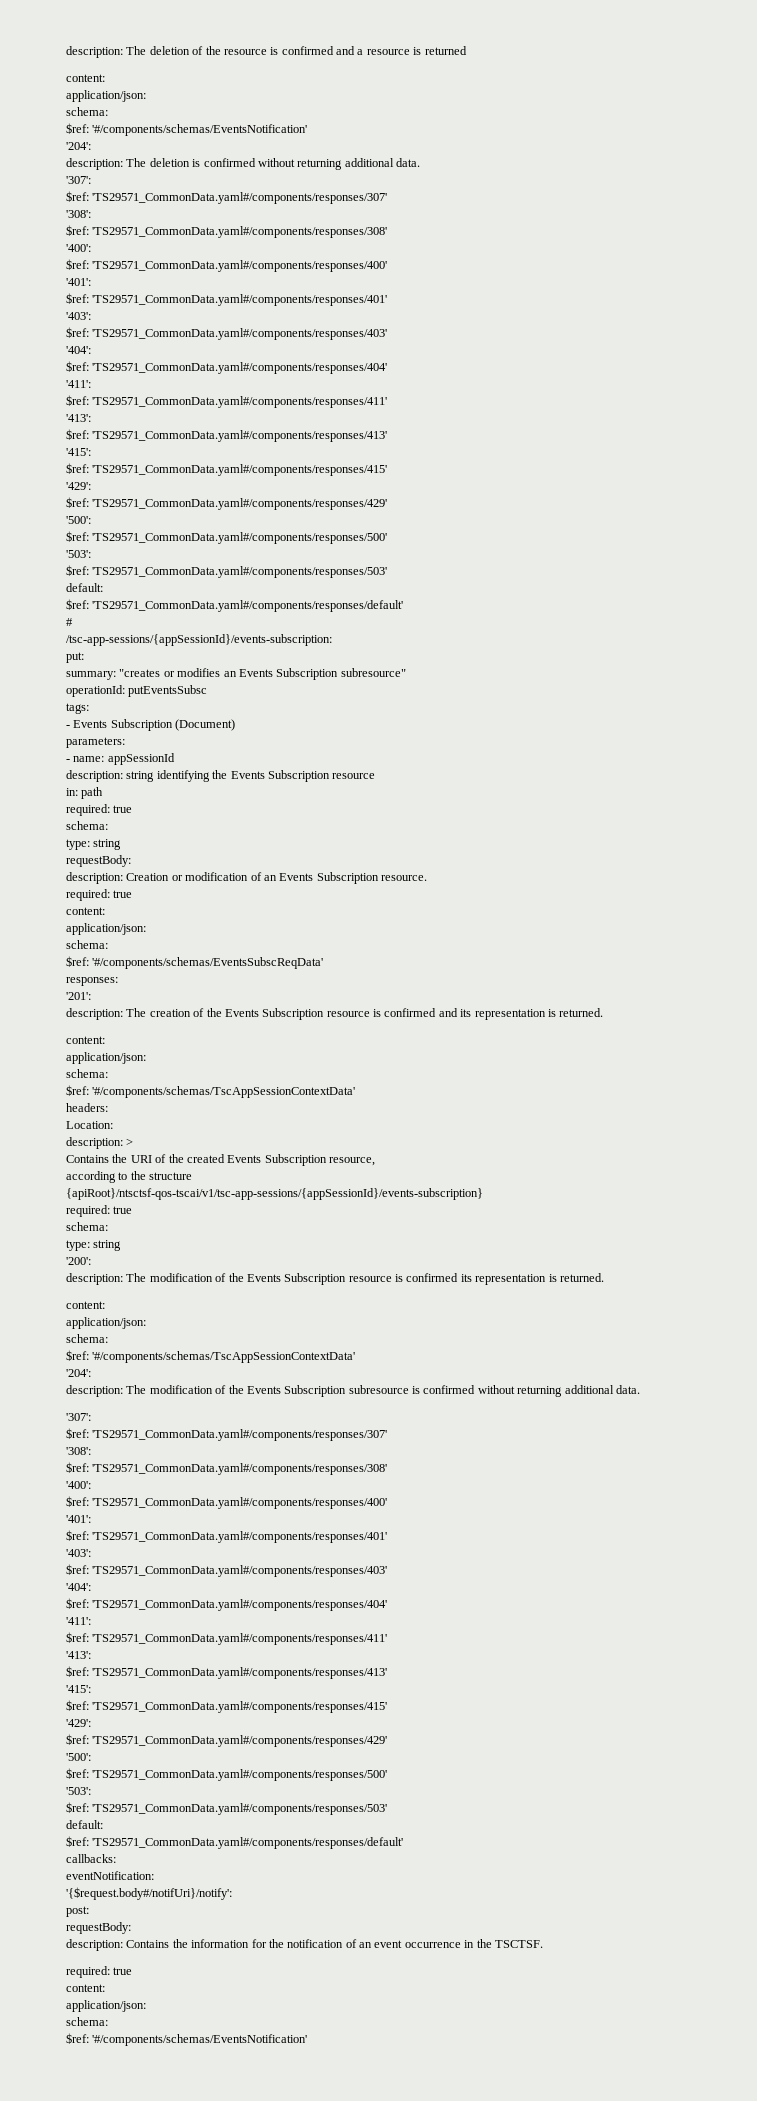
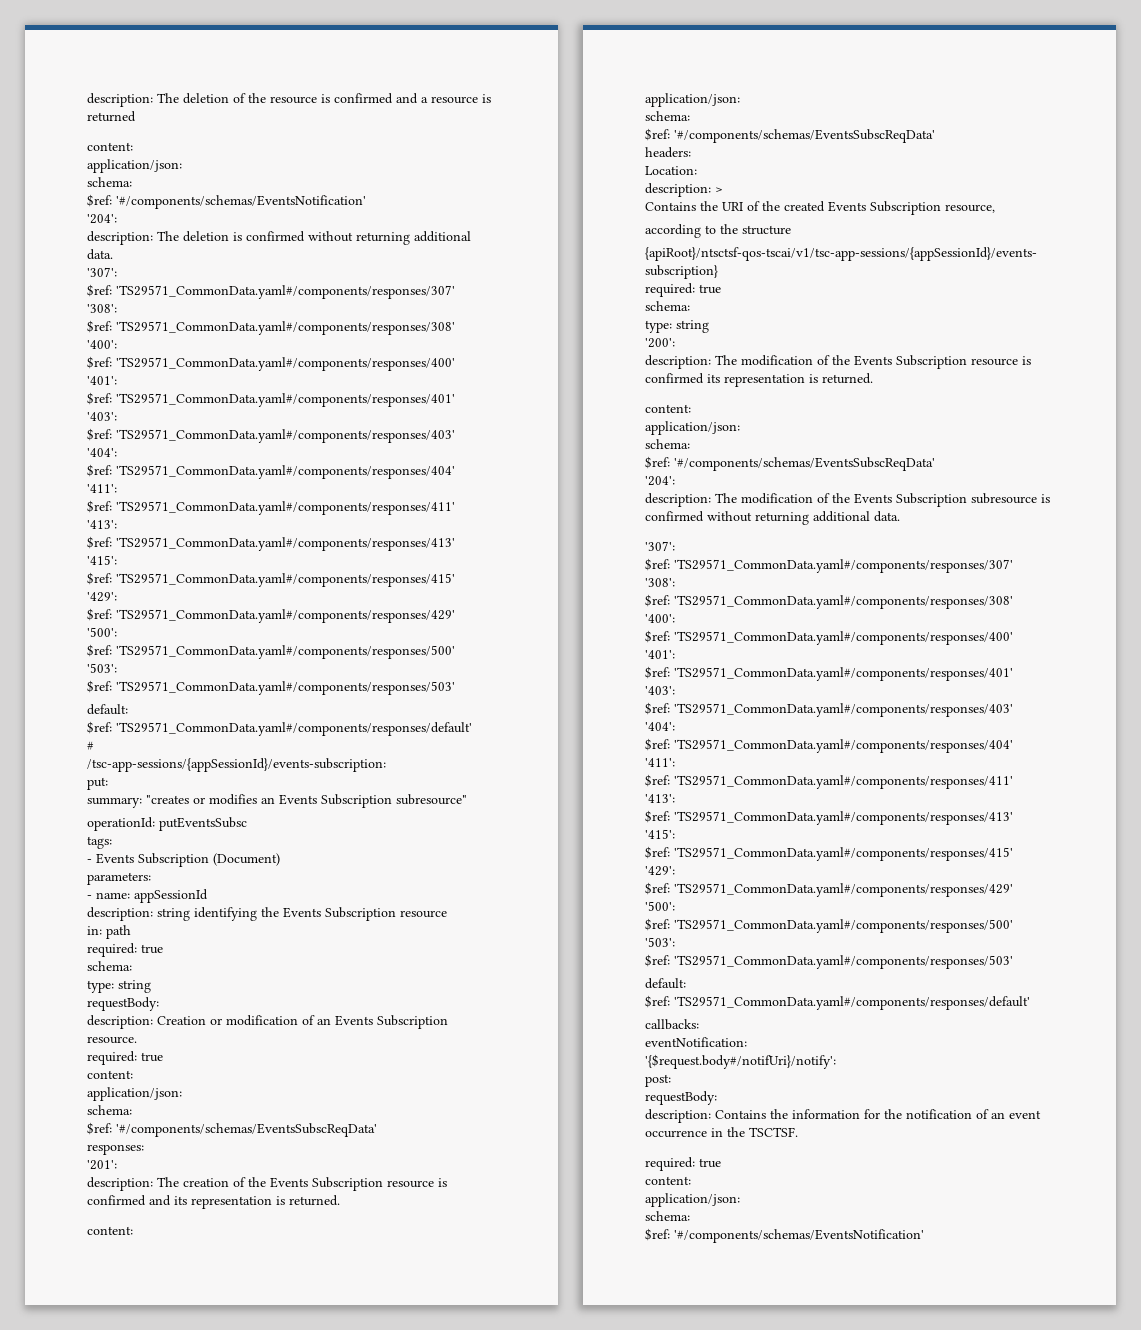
[92,1086,356,1098] '#/components/schemas/TscAppSessionContextData' -> [674,129,935,143] '#/components/schemas/EventsSubscReqData'
[92,1351,356,1363] '#/components/schemas/TscAppSessionContextData' -> [674,457,935,471] '#/components/schemas/EventsSubscReqData'

